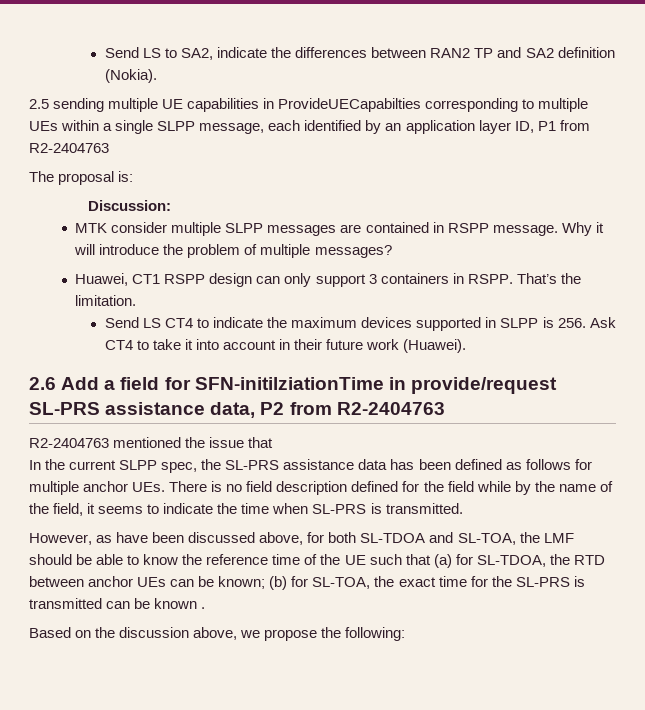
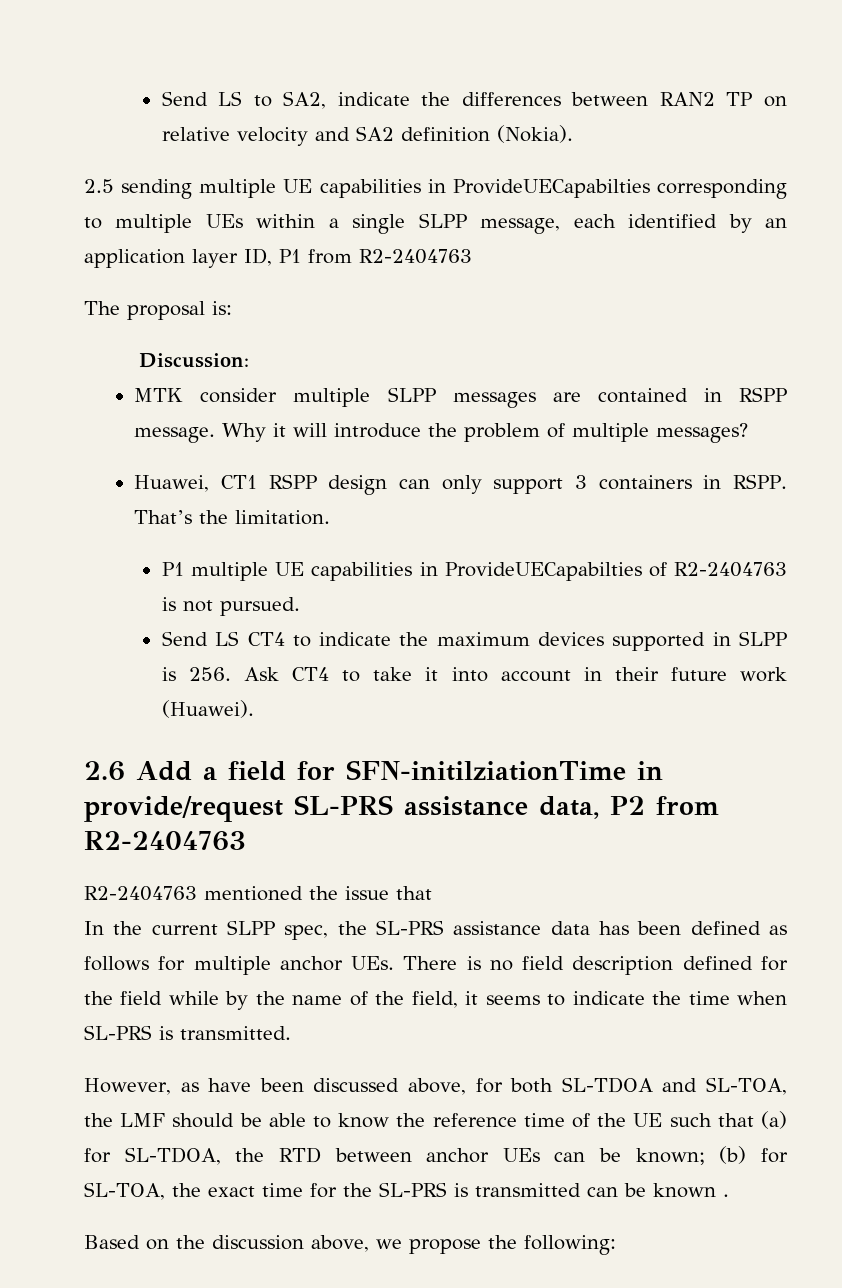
(494, 53) none -> [764,96,788,107] [161,127,308,146] on relative velocity
(137, 300) none -> [161,562,788,581] [161,597,300,616] // P1 multiple UE capabilities in ProvideUECapabilties of R2-2404763 is not pursued.

